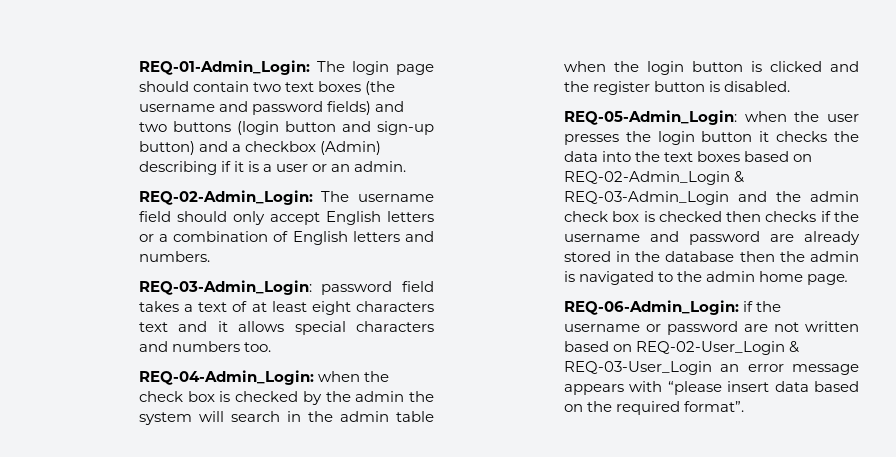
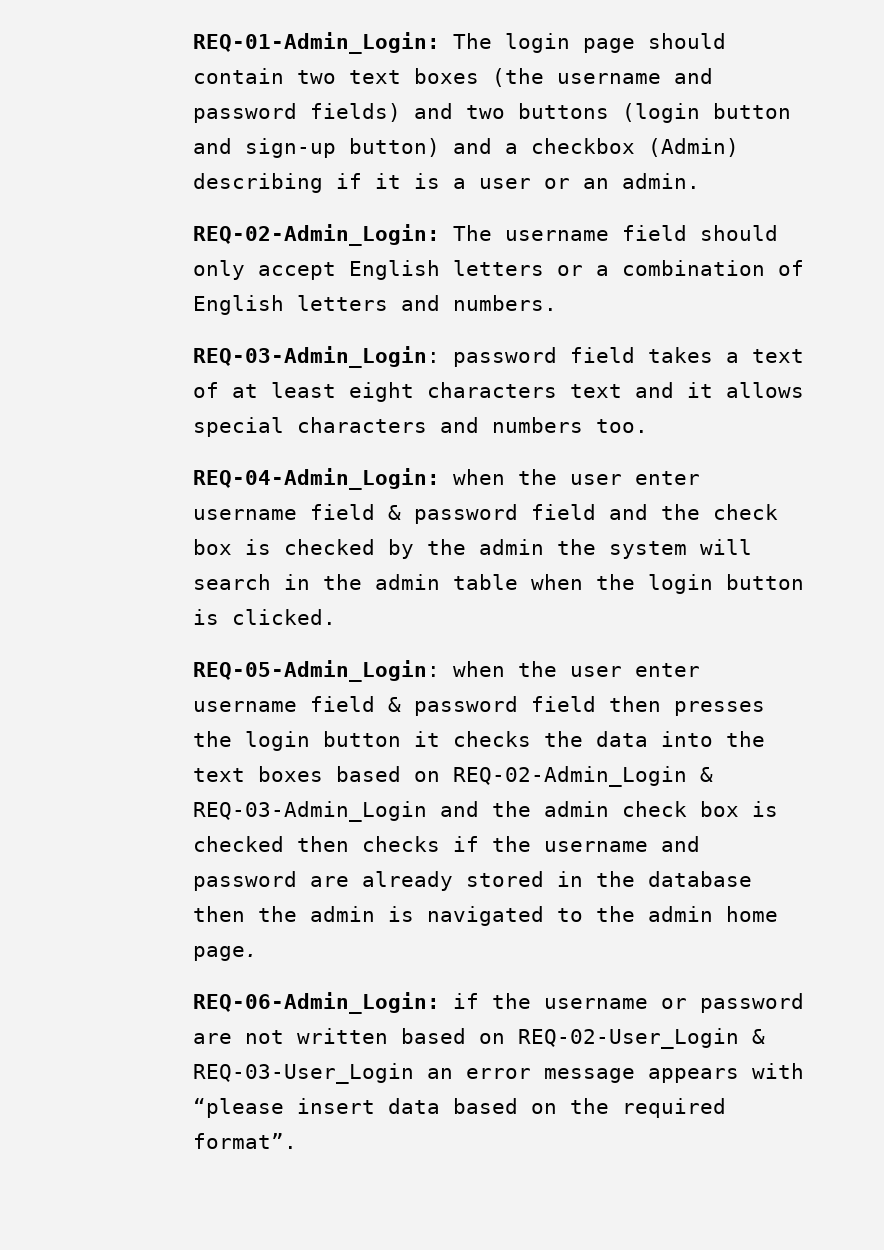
(390, 376) none -> [569,471,700,485] [192,504,700,524] user enter username field & password field and the
[769,61,859,72] [563,81,791,95] [563,110,859,125] clicked and the register button is disabled. // REQ-05-Admin_Login: when the user -> [231,609,336,625] [192,660,700,682] [192,696,661,716] clicked. // REQ-05-Admin_Login: when the user enter username field & password field then

